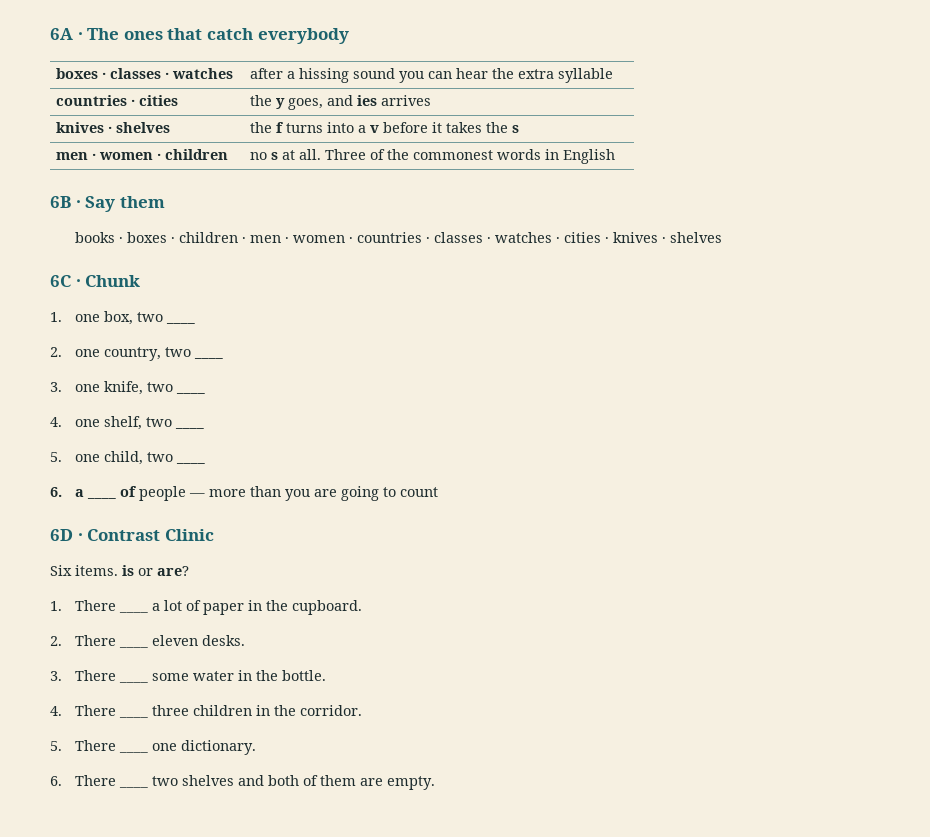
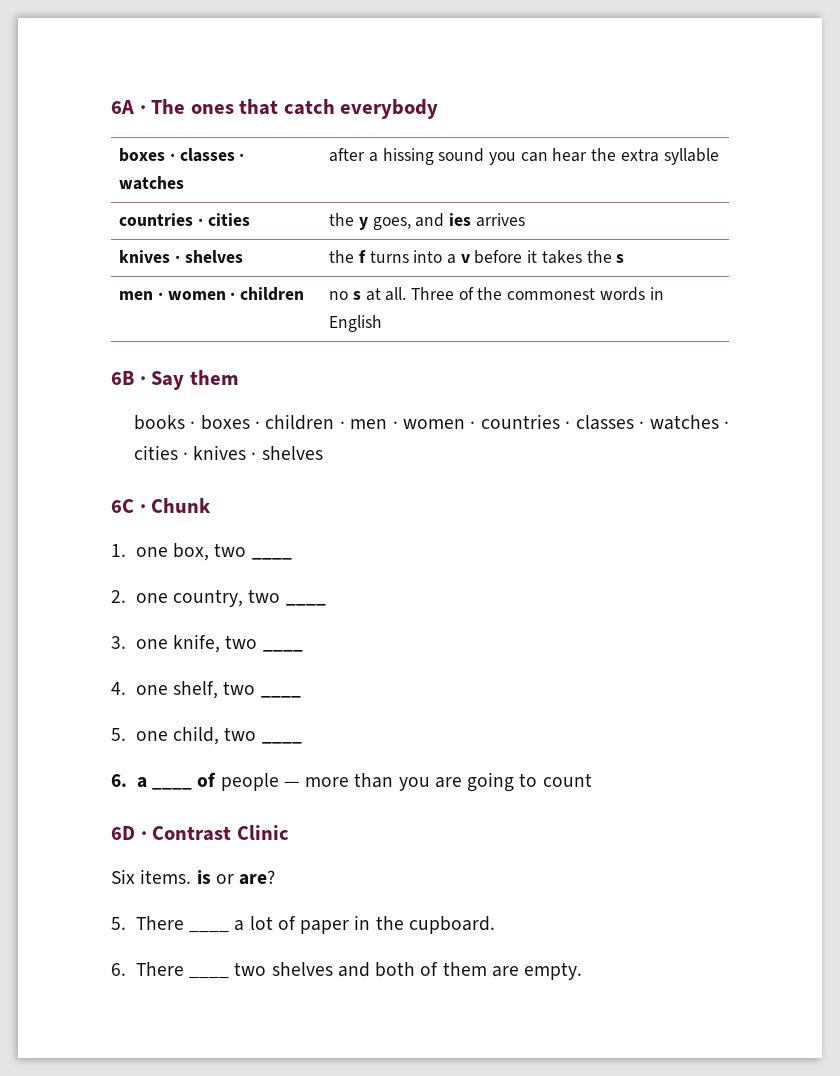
[50,601,62,611] 1. -> [111,917,126,930] 5.
[50,635,117,646] [119,646,149,648] [152,635,246,646] [50,670,117,681] [119,681,149,683] [152,670,327,681] [50,705,117,716] [119,716,149,718] [152,705,363,716] [50,740,117,751] [119,751,149,753] [152,740,257,755] [50,775,117,786] [119,786,149,788] 2. There ____ eleven desks. // 3. There ____ some water in the bottle. // 4. There ____ three children in the corridor. // 5. There ____ one dictionary. // 6. There ____ -> [111,962,184,976] [189,976,230,979] 6. There ____

